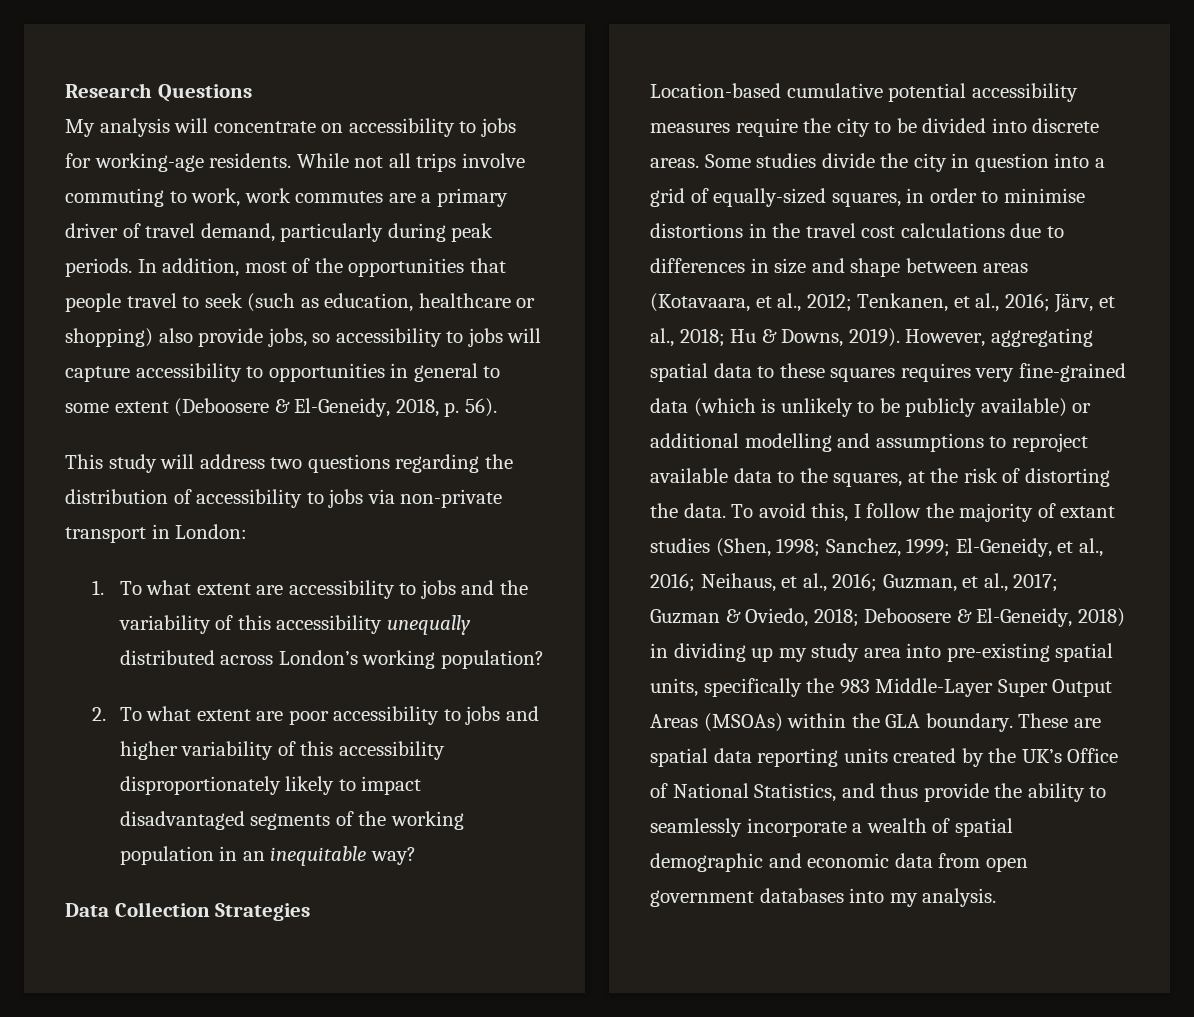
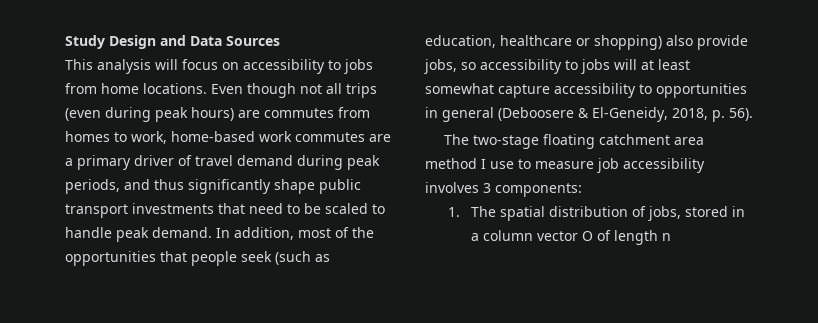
[65,83,252,102] [65,119,95,137] Research Questions // My -> [65,35,280,49] [65,59,93,70] Study Design and Data Sources // This
[213,121,316,133] concentrate -> [182,59,218,70] focus
[65,153,525,172] [65,188,164,207] for working-age residents. While not all trips involve commuting -> [65,83,377,98] [65,107,370,122] [65,131,110,142] from home locations. Even though not all trips (even during peak hours) are commutes from homes
(241, 197) none -> [171,131,255,142] home-based
[200,223,494,242] [65,258,132,277] demand, particularly during peak periods. -> [237,155,380,170] [65,179,361,194] [65,203,385,218] [65,227,212,242] demand during peak periods, and thus significantly shape public transport investments that need to be scaled to handle peak demand.
[126,293,200,308] travel to -> (237, 258) none
(542, 335) none -> [641,59,690,70] [425,83,494,94] at least somewhat
[483,366,501,378] [65,401,169,413] to some extent -> (494, 114) none
[65,454,513,473] [65,489,503,508] [65,524,248,543] [92,580,529,599] [118,615,471,635] [119,650,544,669] [92,706,540,725] [119,741,445,760] [119,776,422,795] [119,811,464,830] [119,846,416,866] [65,902,311,921] [650,83,1078,102] [650,118,1100,137] [650,153,1105,172] [650,188,1085,207] [650,223,1064,238] [650,258,1029,277] [650,293,1115,313] [650,328,1093,347] [650,363,1126,382] [650,398,1092,417] [650,433,1088,452] [650,468,1110,487] [650,503,1116,522] [650,538,1103,557] [650,573,1059,592] [650,608,1125,627] [650,643,1114,662] [650,678,1113,697] [650,713,1101,732] [650,748,1119,767] [650,783,1107,802] [650,818,1013,837] [650,853,1028,872] [650,888,997,907] This study will address two questions regarding the distribution of accessibility to jobs via non-private transport in London: // 1. To what extent are accessibility to jobs and the variability of this accessibility unequally distributed across London’s working population? // 2. To what extent are poor accessibility to jobs and higher variability of this accessibility disproportionately likely to impact disadvantaged segments of the working population in an inequitable way? // Data Collection Strategies // Location-based cumulative potential accessibility measures require the city to be divided into discrete areas. Some studies divide the city in question into a grid of equally-sized squares, in order to minimise distortions in the travel cost calculations due to differences in size and shape between areas (Kotavaara, et al., 2012; Tenkanen, et al., 2016; Järv, et al., 2018; Hu & Downs, 2019). However, aggregating spatial data to these squares requires very fine-grained data (which is unlikely to be publicly available) or additional modelling and assumptions to reproject available data to the squares, at the risk of distorting the data. To avoid this, I follow the majority of extant studies (Shen, 1998; Sanchez, 1999; El-Geneidy, et al., 2016; Neihaus, et al., 2016; Guzman, et al., 2017; Guzman & Oviedo, 2018; Deboosere & El-Geneidy, 2018) in dividing up my study area into pre-existing spatial units, specifically the 983 Middle-Layer Super Output Areas (MSOAs) within the GLA boundary. These are spatial data reporting units created by the UK’s Office of National Statistics, and thus provide the ability to seamlessly incorporate a wealth of spatial demographic and economic data from open government databases into my analysis. -> [443,134,704,149] [425,158,705,173] [425,182,582,197] [447,206,745,221] [470,230,671,245] The two-stage floating catchment area method I use to measure job accessibility involves 3 components: // 1. The spatial distribution of jobs, stored in a column vector O of length n

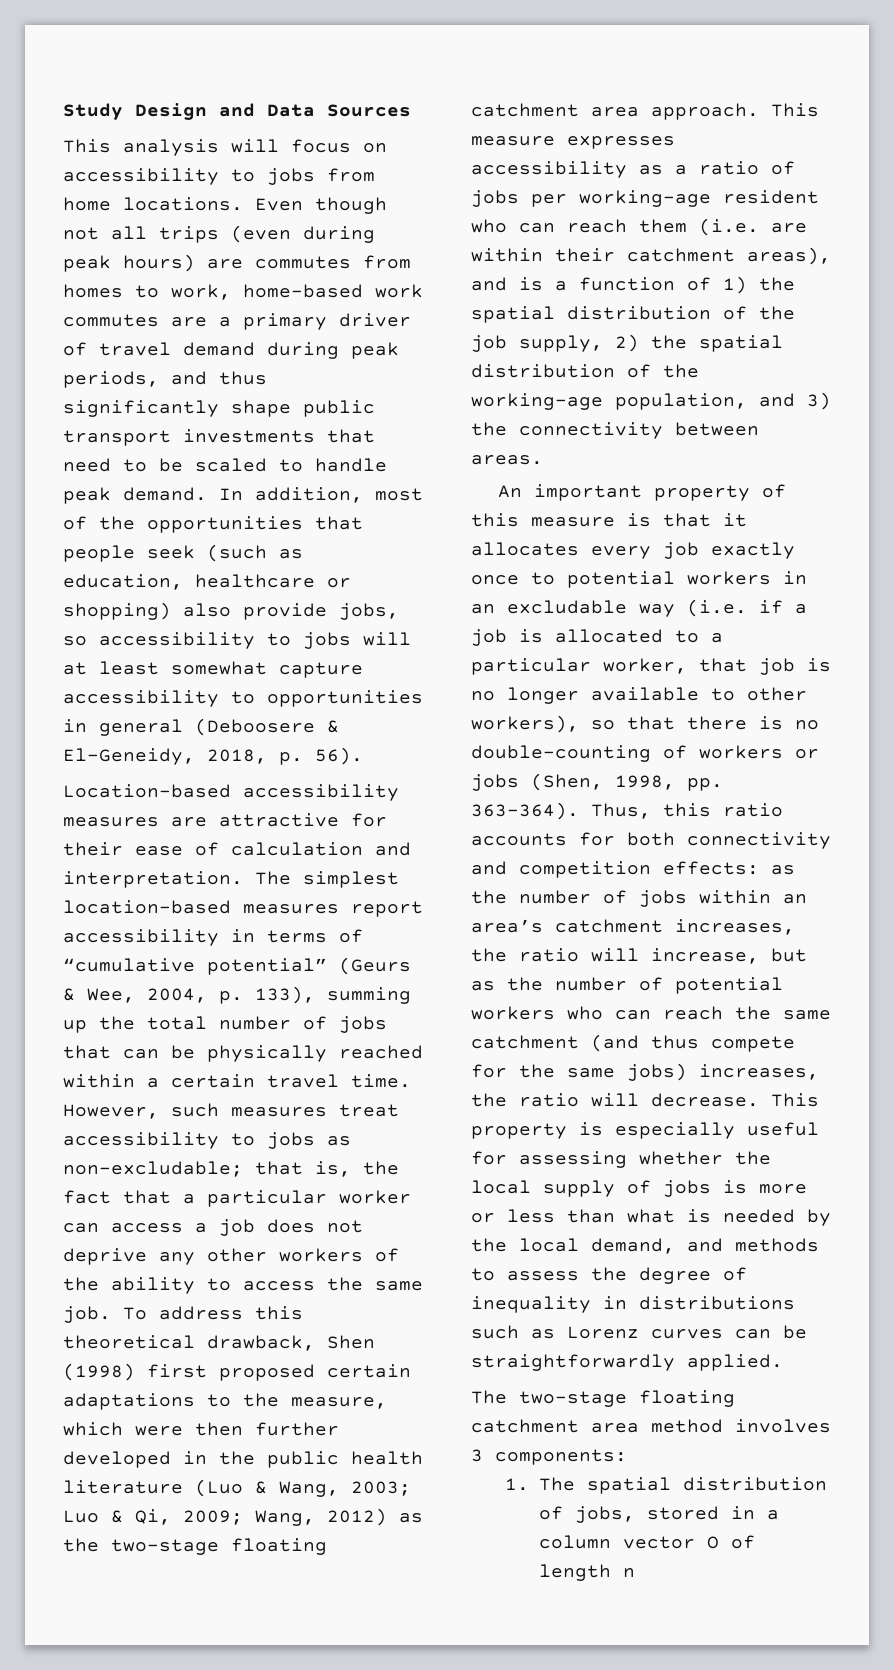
(753, 114) none -> [63,784,399,801] [63,813,387,827] [63,842,411,856] [63,871,399,888] [63,900,423,917] [63,929,363,946] [63,957,411,975] [63,986,411,1004] [63,1016,387,1033] [63,1045,423,1062] [63,1074,411,1088] [63,1103,399,1119] [63,1132,351,1149] [63,1161,399,1177] [63,1190,411,1207] [63,1219,363,1236] [63,1248,399,1265] [63,1277,423,1294] [63,1306,303,1323] [63,1335,375,1351] [63,1363,411,1381] [63,1393,387,1410] [63,1422,339,1436] [63,1451,423,1468] [63,1479,411,1497] [63,1508,423,1526] [63,1538,327,1555] [471,103,819,120] [471,135,675,149] [471,161,795,178] [471,190,819,207] [471,218,807,236] [471,247,831,265] [471,276,795,294] [471,306,795,323] [471,334,783,352] [471,364,699,378] [471,392,831,410] [471,422,759,439] [471,455,543,465] [497,484,786,501] [471,513,747,527] [471,542,795,559] [471,571,807,588] [471,599,807,617] [471,629,723,646] [471,658,831,675] [471,687,807,704] [471,715,819,733] [471,745,819,762] [471,773,723,791] [471,802,783,820] [471,832,831,849] [471,861,795,878] [471,890,807,907] [471,919,795,935] [471,948,807,964] [471,977,783,994] [471,1006,831,1020] [471,1034,795,1052] [471,1063,819,1081] [471,1093,819,1107] [471,1122,819,1139] [471,1151,771,1168] [471,1180,807,1197] [471,1209,831,1226] [471,1238,819,1254] [471,1267,747,1284] [471,1296,795,1313] [471,1325,807,1339] [471,1354,783,1371] // Location-based accessibility measures are attractive for their ease of calculation and interpretation. The simplest location-based measures report accessibility in terms of “cumulative potential” (Geurs & Wee, 2004, p. 133), summing up the total number of jobs that can be physically reached within a certain travel time. However, such measures treat accessibility to jobs as non-excludable; that is, the fact that a particular worker can access a job does not deprive any other workers of the ability to access the same job. To address this theoretical drawback, Shen (1998) first proposed certain adaptations to the measure, which were then further developed in the public health literature (Luo & Wang, 2003; Luo & Qi, 2009; Wang, 2012) as the two-stage floating catchment area approach. This measure expresses accessibility as a ratio of jobs per working-age resident who can reach them (i.e. are within their catchment areas), and is a function of 1) the spatial distribution of the job supply, 2) the spatial distribution of the working-age population, and 3) the connectivity between areas. // An important property of this measure is that it allocates every job exactly once to potential workers in an excludable way (i.e. if a job is allocated to a particular worker, that job is no longer available to other workers), so that there is no double-counting of workers or jobs (Shen, 1998, pp. 363-364). Thus, this ratio accounts for both connectivity and competition effects: as the number of jobs within an area’s catchment increases, the ratio will increase, but as the number of potential workers who can reach the same catchment (and thus compete for the same jobs) increases, the ratio will decrease. This property is especially useful for assessing whether the local supply of jobs is more or less than what is needed by the local demand, and methods to assess the degree of inequality in distributions such as Lorenz curves can be straightforwardly applied.
[481,158,705,173] I use to measure job accessibility -> (723, 1426) none

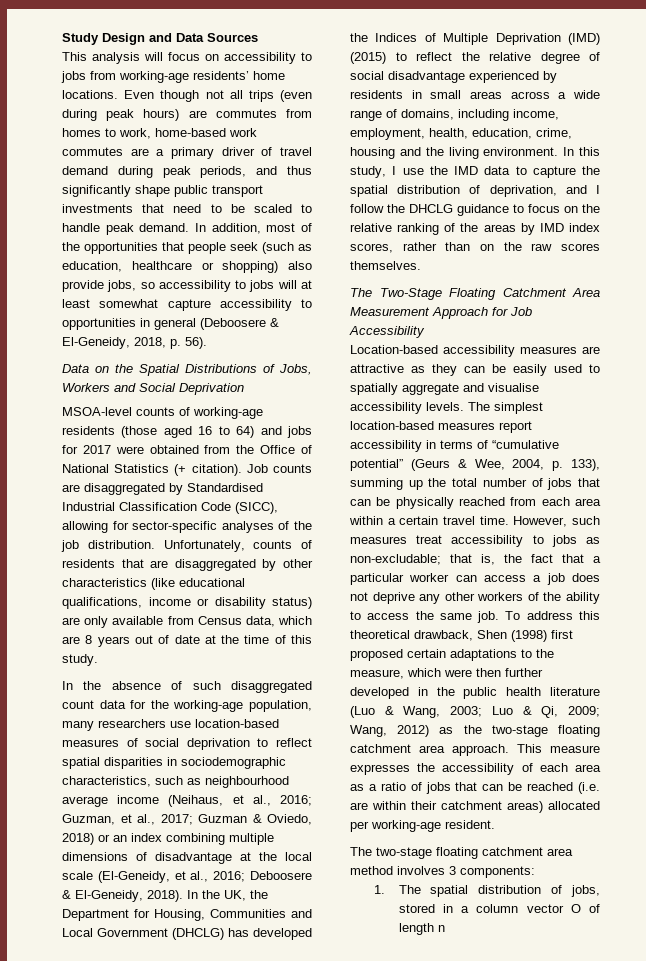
(375, 175) none -> [119,71,249,83] working-age residents’
(363, 756) none -> [62,364,312,376] [62,383,244,395] [62,407,263,419] [62,426,312,438] [62,445,312,454] [62,464,312,476] [62,483,263,495] [62,502,278,514] [62,521,312,533] [61,540,312,552] [62,559,313,571] [62,578,245,590] [62,597,312,609] [62,616,312,628] [62,635,313,647] [62,654,98,666] [62,681,312,693] [62,700,312,712] [62,719,279,731] [62,738,312,750] [62,757,286,769] [62,776,289,788] [62,795,312,807] [62,814,312,825] [62,833,274,845] [62,852,312,864] [62,871,312,883] [62,890,268,902] [62,909,312,921] [62,928,312,940] [350,33,600,45] [350,52,600,64] [350,71,557,83] [350,90,600,99] [350,109,559,121] [350,128,572,140] [350,147,600,159] [350,166,600,178] [350,185,600,197] [350,204,600,216] [350,223,600,235] [350,242,600,253] [350,261,421,270] [350,288,600,300] [350,307,532,319] [349,326,425,338] // Data on the Spatial Distributions of Jobs, Workers and Social Deprivation // MSOA-level counts of working-age residents (those aged 16 to 64) and jobs for 2017 were obtained from the Office of National Statistics (+ citation). Job counts are disaggregated by Standardised Industrial Classification Code (SICC), allowing for sector-specific analyses of the job distribution. Unfortunately, counts of residents that are disaggregated by other characteristics (like educational qualifications, income or disability status) are only available from Census data, which are 8 years out of date at the time of this study. // In the absence of such disaggregated count data for the working-age population, many researchers use location-based measures of social deprivation to reflect spatial disparities in sociodemographic characteristics, such as neighbourhood average income (Neihaus, et al., 2016; Guzman, et al., 2017; Guzman & Oviedo, 2018) or an index combining multiple dimensions of disadvantage at the local scale (El-Geneidy, et al., 2016; Deboosere & El-Geneidy, 2018). In the UK, the Department for Housing, Communities and Local Government (DHCLG) has developed the Indices of Multiple Deprivation (IMD) (2015) to reflect the relative degree of social disadvantage experienced by residents in small areas across a wide range of domains, including income, employment, health, education, crime, housing and the living environment. In this study, I use the IMD data to capture the spatial distribution of deprivation, and I follow the DHCLG guidance to focus on the relative ranking of the areas by IMD index scores, rather than on the raw scores themselves. // The Two-Stage Floating Catchment Area Measurement Approach for Job Accessibility
[351,813,387,827] [63,842,411,856] [63,871,243,888] for their ease of calculation and interpretation. -> [411,364,600,376] [350,383,539,395] [350,402,464,414] as they can be easily used to spatially aggregate and visualise accessibility levels.
(423, 1052) none -> [510,497,601,506] from each area
[471,161,627,178] accessibility -> [417,763,601,775] the accessibility of each area
[531,190,819,207] [471,219,687,233] per working-age resident who can reach them -> [455,782,574,791] that can be reached
[747,247,831,265] [471,276,795,294] [471,306,795,323] [471,334,783,352] [471,364,699,378] [471,392,831,410] [471,422,759,439] [471,455,543,465] [497,484,786,501] [471,513,747,527] [471,542,795,559] [471,571,807,588] [471,599,807,617] [471,629,723,646] [471,658,831,675] [471,687,807,704] [471,715,819,733] [471,745,819,762] [471,773,723,791] [471,802,783,820] [471,832,831,849] [471,861,795,878] [471,890,807,907] [471,919,795,935] [471,948,807,964] [471,977,783,994] [471,1006,831,1020] [471,1034,795,1052] [471,1063,819,1081] [471,1093,819,1107] [471,1122,819,1139] [471,1151,771,1168] [471,1180,807,1197] [471,1209,831,1226] [471,1238,819,1254] [471,1267,747,1284] [471,1296,795,1313] [471,1325,807,1339] [471,1354,783,1371] areas), and is a function of 1) the spatial distribution of the job supply, 2) the spatial distribution of the working-age population, and 3) the connectivity between areas. // An important property of this measure is that it allocates every job exactly once to potential workers in an excludable way (i.e. if a job is allocated to a particular worker, that job is no longer available to other workers), so that there is no double-counting of workers or jobs (Shen, 1998, pp. 363-364). Thus, this ratio accounts for both connectivity and competition effects: as the number of jobs within an area’s catchment increases, the ratio will increase, but as the number of potential workers who can reach the same catchment (and thus compete for the same jobs) increases, the ratio will decrease. This property is especially useful for assessing whether the local supply of jobs is more or less than what is needed by the local demand, and methods to assess the degree of inequality in distributions such as Lorenz curves can be straightforwardly applied. -> [507,801,600,813] [350,820,495,832] areas) allocated per working-age resident.

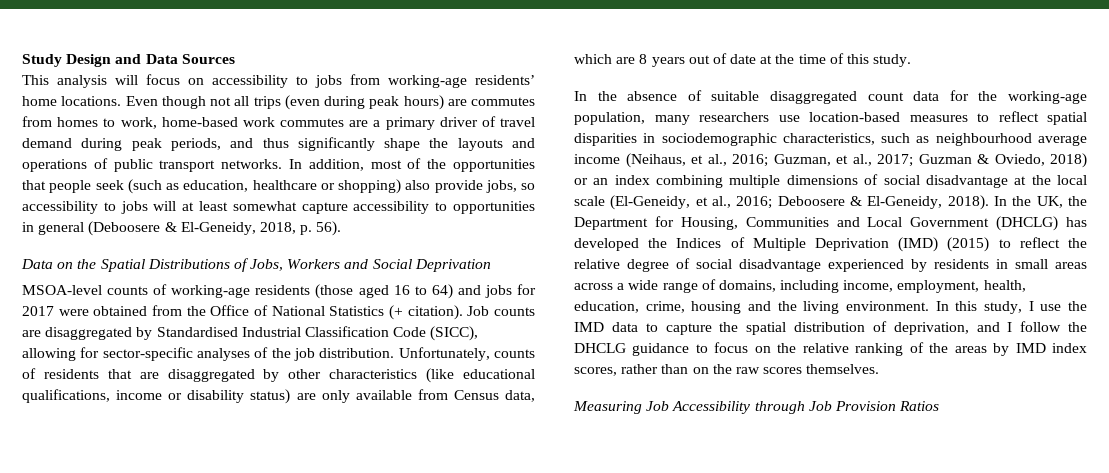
[174,185,263,197] [62,204,312,213] [62,223,190,235] public transport investments that need to be scaled to handle peak demand. -> [429,138,535,151] [22,158,283,172] the layouts and operations of public transport networks.
[192,681,221,690] such -> [711,91,760,101] suitable
[126,738,250,750] of social deprivation -> (968, 118) none
(147, 856) none -> [883,175,920,185] social
[350,288,600,300] [350,307,532,319] [349,326,425,338] [350,345,600,357] [350,364,600,376] [350,383,539,395] [350,402,543,414] [350,421,532,433] [350,440,559,452] [350,459,600,471] [350,478,600,490] [350,497,601,509] [349,516,600,527] [350,535,600,547] [350,554,601,565] [350,573,600,585] [350,592,600,604] [350,611,600,623] [350,630,573,642] [350,649,554,661] [350,668,543,679] [350,687,600,699] [350,706,600,718] [350,725,600,737] [350,744,600,756] [350,763,601,775] [350,782,600,794] [350,801,600,813] [350,820,495,832] [350,847,573,859] [350,866,535,878] [374,885,600,897] [398,904,600,913] [398,923,445,935] The Two-Stage Floating Catchment Area Measurement Approach for Job Accessibility // Location-based accessibility measures are attractive as they can be easily used to spatially aggregate and visualise accessibility levels. The simplest location-based measures report accessibility in terms of “cumulative potential” (Geurs & Wee, 2004, p. 133), summing up the total number of jobs that can be physically reached from each area within a certain travel time. However, such measures treat accessibility to jobs as non-excludable; that is, the fact that a particular worker can access a job does not deprive any other workers of the ability to access the same job. To address this theoretical drawback, Shen (1998) first proposed certain adaptations to the measure, which were then further developed in the public health literature (Luo & Wang, 2003; Luo & Qi, 2009; Wang, 2012) as the two-stage floating catchment area approach. This measure expresses the accessibility of each area as a ratio of jobs that can be reached (i.e. are within their catchment areas) allocated per working-age resident. // The two-stage floating catchment area method involves 3 components: // 1. The spatial distribution of jobs, stored in a column vector O of length n -> [573,401,940,414] Measuring Job Accessibility through Job Provision Ratios

